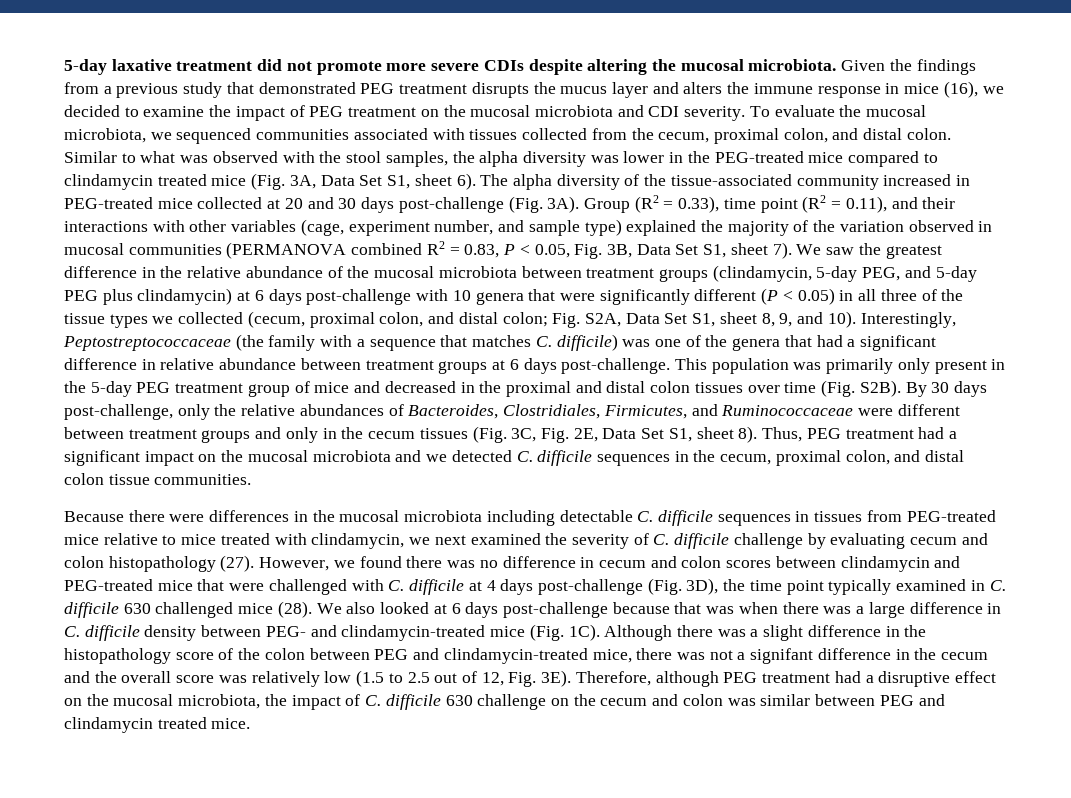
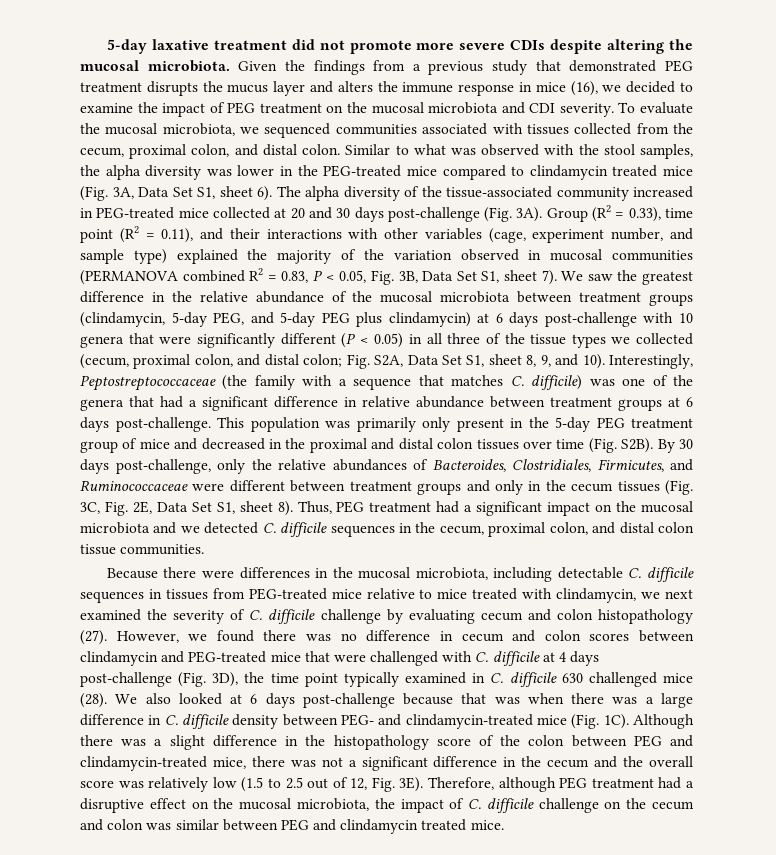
[404,510,483,522] microbiota -> [415,567,488,580] microbiota,
[750,648,814,664] signifant -> [361,756,428,771] significant
[445,695,473,706] 630 -> (534, 805) none

